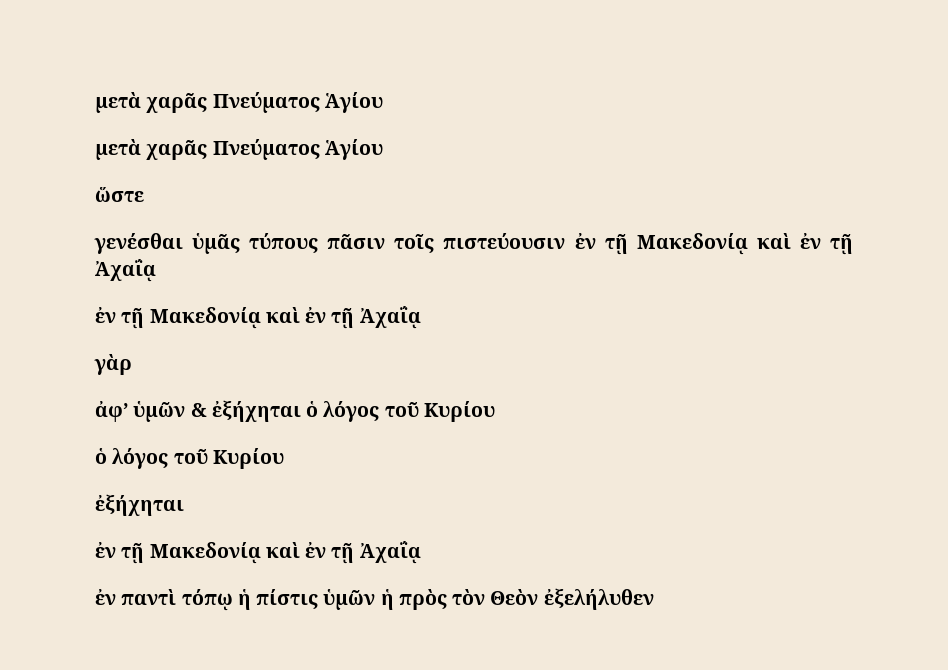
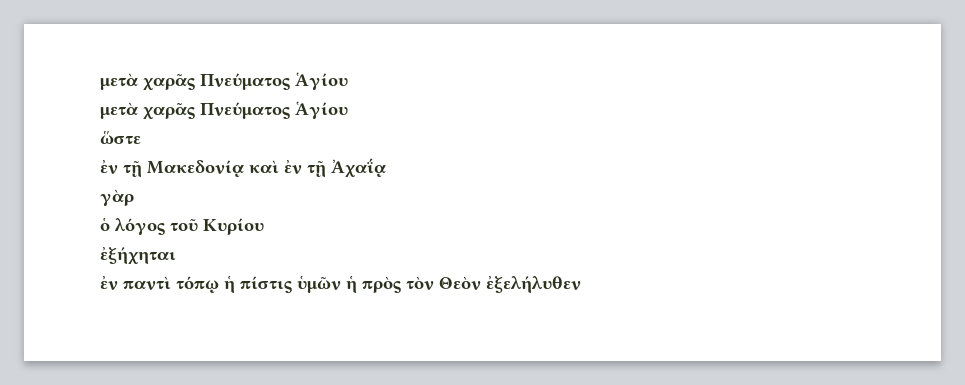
[94,233,854,255] [95,259,156,282] // γενέσθαι ὑμᾶς τύπους πᾶσιν τοῖς πιστεύουσιν ἐν τῇ Μακεδονίᾳ καὶ ἐν τῇ Ἀχαΐᾳ -> (141, 137) none
[95,400,495,422] // ἀφ’ ὑμῶν & ἐξήχηται ὁ λόγος τοῦ Κυρίου -> (134, 197) none
[95,541,421,564] // ἐν τῇ Μακεδονίᾳ καὶ ἐν τῇ Ἀχαΐᾳ -> (176, 256) none

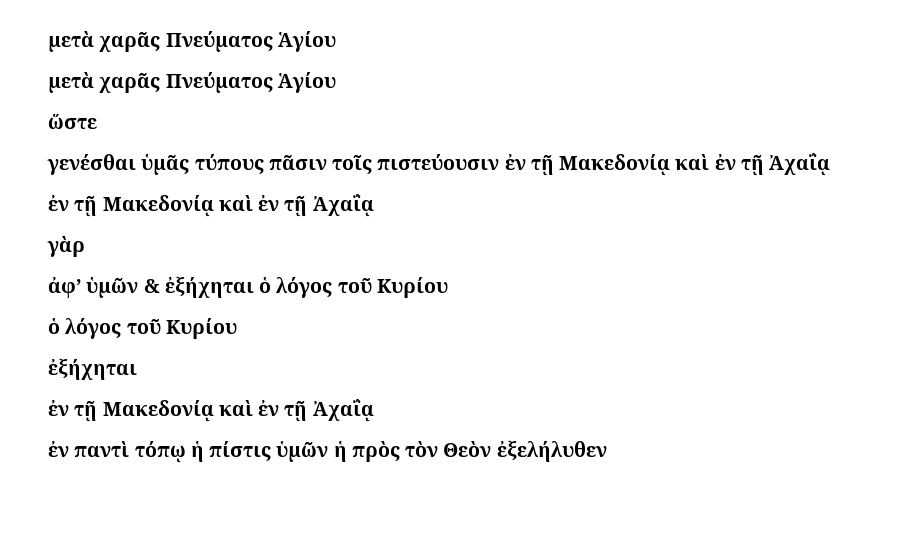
(141, 137) none -> [47,153,831,176] // γενέσθαι ὑμᾶς τύπους πᾶσιν τοῖς πιστεύουσιν ἐν τῇ Μακεδονίᾳ καὶ ἐν τῇ Ἀχαΐᾳ
(134, 197) none -> [48,276,448,298] // ἀφ’ ὑμῶν & ἐξήχηται ὁ λόγος τοῦ Κυρίου
(176, 256) none -> [48,399,374,422] // ἐν τῇ Μακεδονίᾳ καὶ ἐν τῇ Ἀχαΐᾳ

